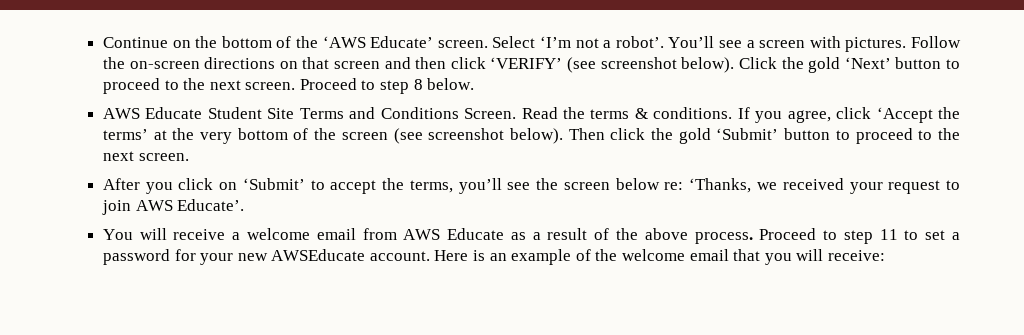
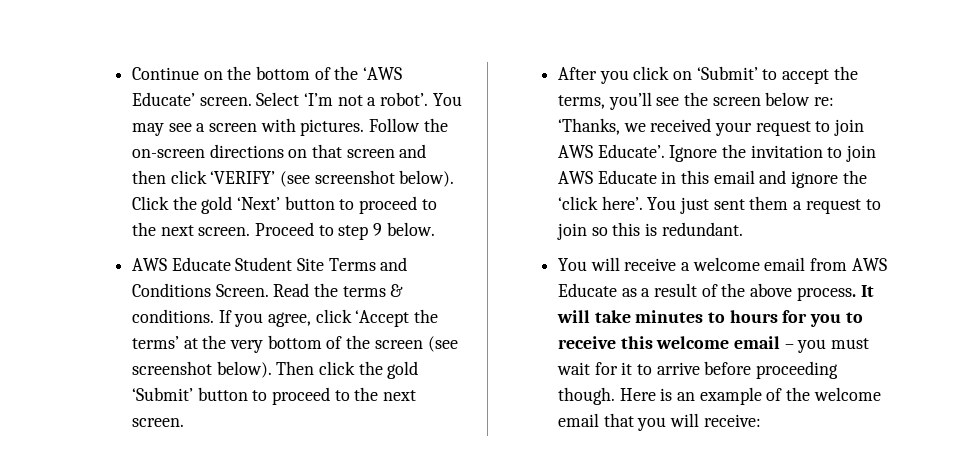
[668,36,715,48] You’ll -> [432,93,462,106] [131,123,164,136] You may
[413,79,423,90] 8 -> [373,223,383,236] 9
(245, 205) none -> [669,144,877,162] [557,170,867,188] [557,196,881,214] [556,222,743,240] Ignore the invitation to join AWS Educate in this email and ignore the ‘click here’. You just sent them a request to join so this is redundant.
[759,228,960,244] [102,249,430,265] Proceed to step 11 to set a password for your new AWSEducate account. -> [860,285,874,297] [556,310,863,327] [557,336,870,353] [556,361,839,379] [557,387,615,405] It will take minutes to hours for you to receive this welcome email – you must wait for it to arrive before proceeding though.

